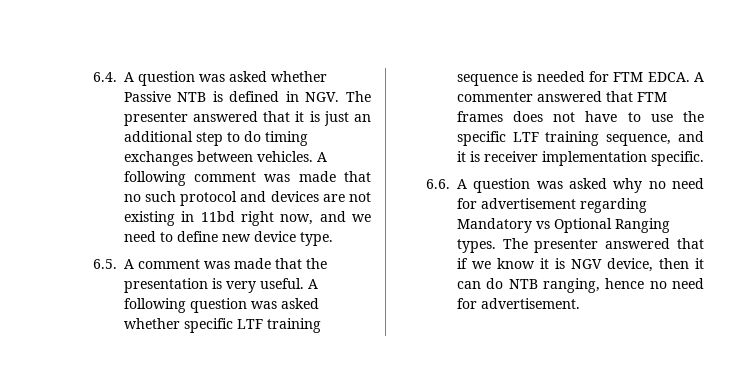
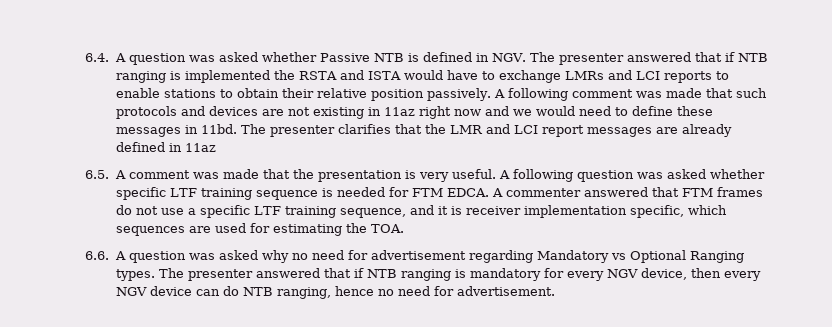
[295,111,371,126] [123,131,308,146] [123,151,313,166] it is just an additional step to do timing exchanges between vehicles. -> [724,52,768,62] [115,70,729,83] [115,88,491,101] if NTB ranging is implemented the RSTA and ISTA would have to exchange LMRs and LCI reports to enable stations to obtain their relative position passively.
[123,191,238,206] no such protocol -> [735,88,767,98] [115,106,177,119] such protocols
[200,211,314,226] 11bd right now, -> [383,106,481,119] 11az right now
(371, 218) none -> [535,106,575,116] would
[221,231,333,246] new device type. -> [676,106,713,116] [115,124,732,137] [115,142,216,152] these messages in 11bd. The presenter clarifies that the LMR and LCI report messages are already defined in 11az
[513,111,704,122] does not have to use the -> [115,205,196,215] do not use a
[650,151,704,166] specific. -> [629,205,727,218] [115,223,404,236] specific, which sequences are used for estimating the TOA.
[471,258,704,272] we know it is NGV device, then it -> [366,268,761,281] [115,286,192,296] NTB ranging is mandatory for every NGV device, then every NGV device

